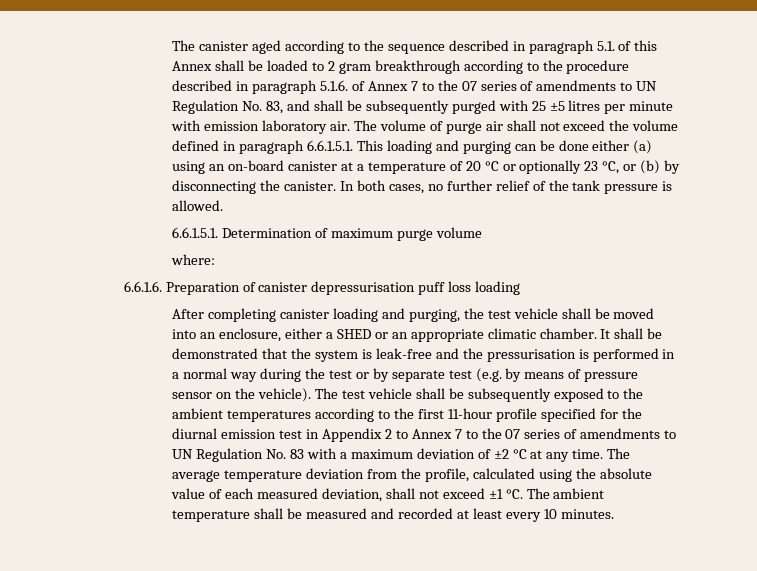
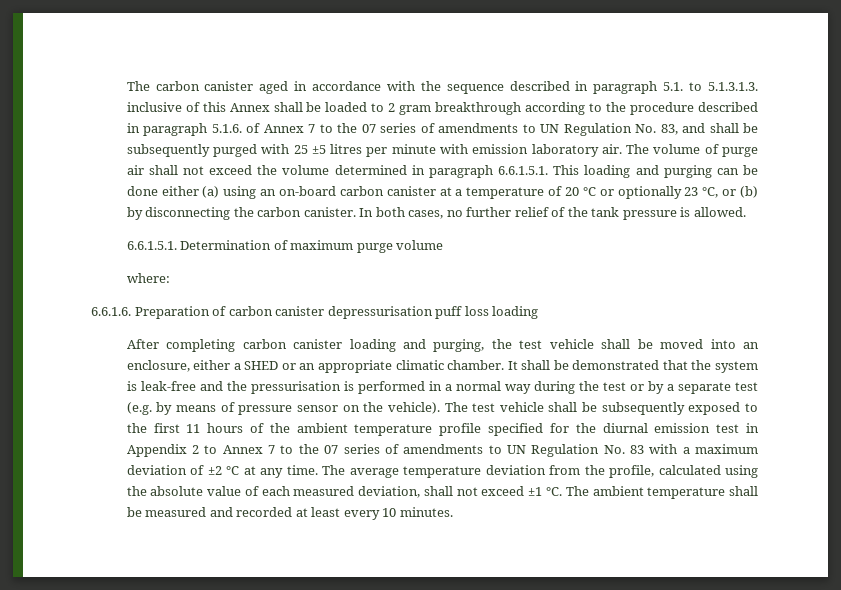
[172,40,196,51] The -> [126,81,200,91] The carbon
[285,40,361,54] according to -> [294,81,415,91] in accordance with
(615, 46) none -> [689,82,758,91] [126,102,182,112] to 5.1.3.1.3. inclusive
[172,140,220,151] defined -> [334,165,407,175] determined
(285, 165) none -> [339,186,384,196] carbon
(281, 185) none -> [257,207,302,217] carbon
(256, 287) none -> [228,306,273,316] carbon
(277, 315) none -> [242,339,287,349] carbon
(389, 375) none -> [666,384,674,391] a
[172,408,492,422] ambient temperatures according to the first 11-hour -> [153,423,433,436] first 11 hours of the ambient temperature

